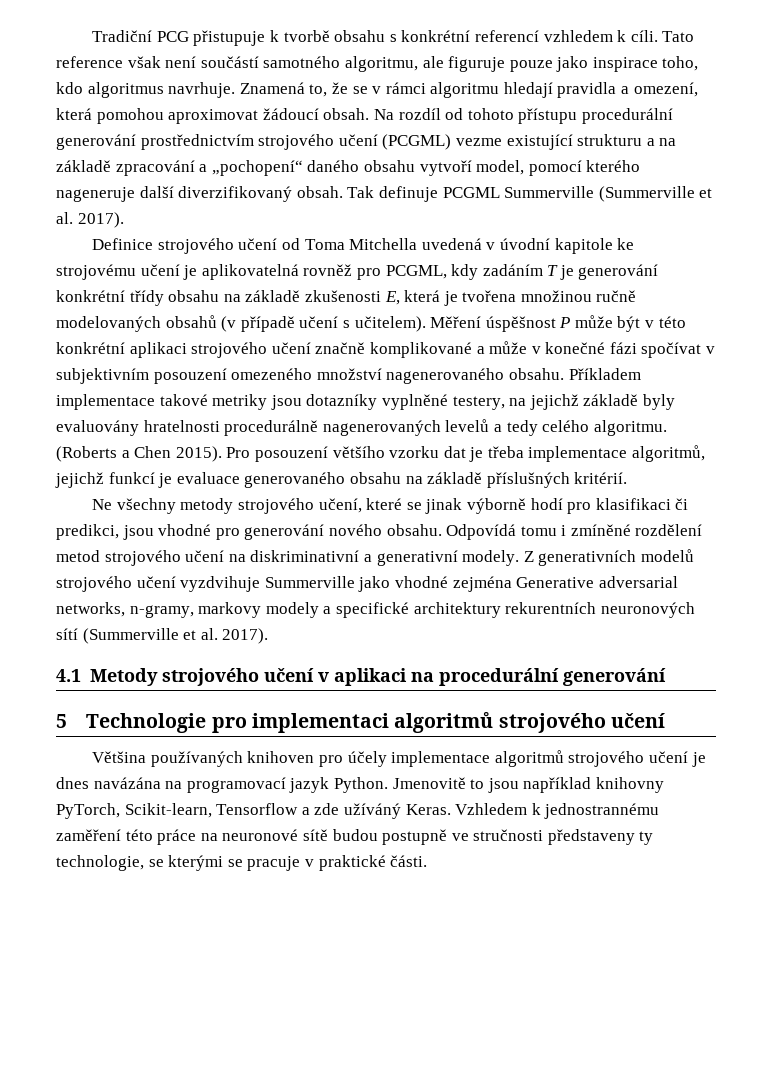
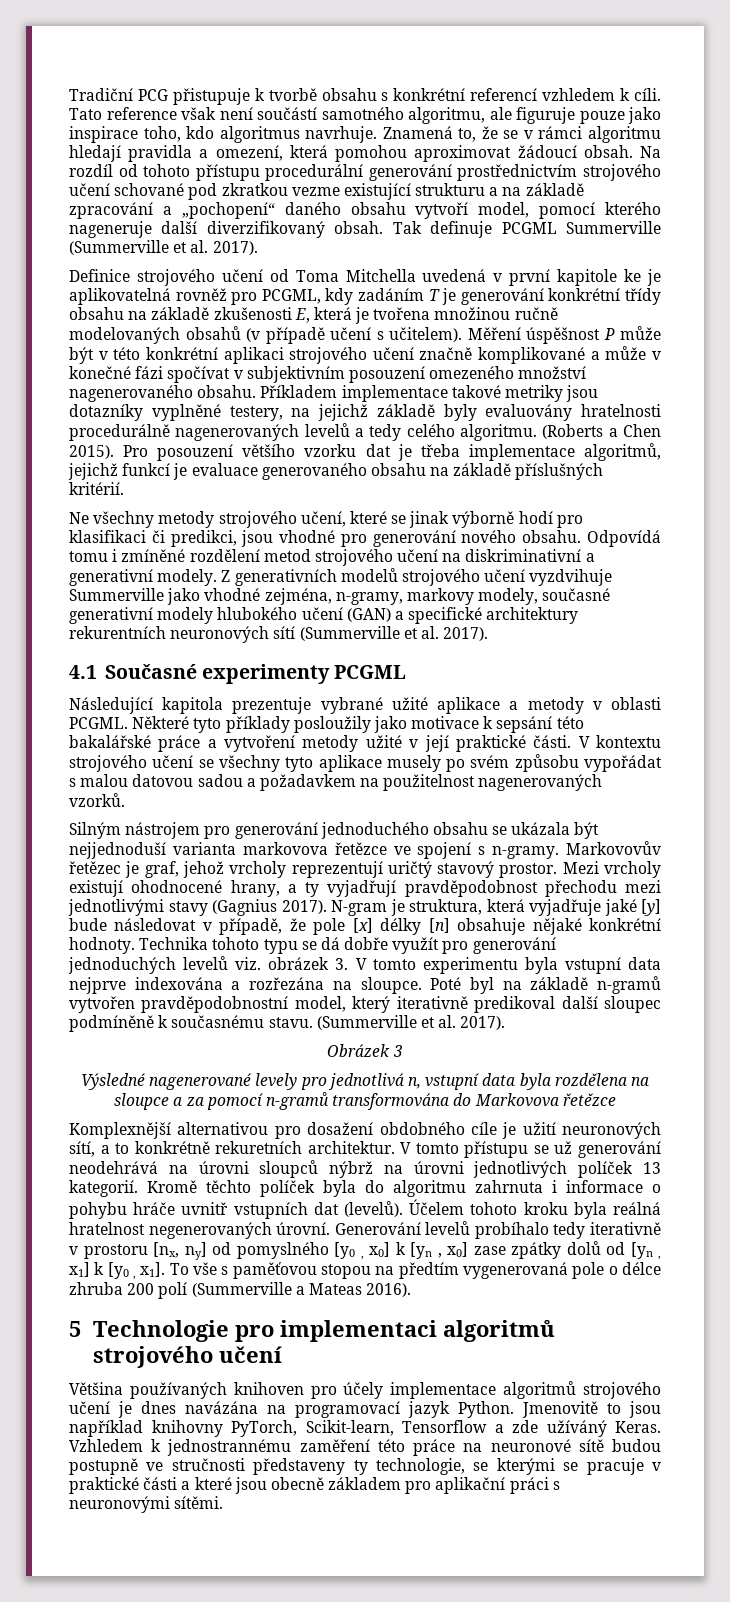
[382,134,452,150] (PCGML) -> [114,183,288,200] schované pod zkratkou
[500,238,551,250] úvodní -> [509,269,551,286] první
[56,264,180,280] strojovému učení -> (642, 275) none
[452,576,678,592] [56,602,319,618] zejména Generative adversarial networks, n-gramy, markovy modely -> [264,588,611,605] [69,607,391,624] zejména, n-gramy, markovy modely, současné generativní modely hlubokého učení (GAN)
[89,668,666,686] Metody strojového učení v aplikaci na procedurální generování -> [104,664,407,684] [69,697,661,714] [69,716,584,733] [69,735,662,752] [69,754,662,772] [69,774,603,791] [69,793,125,807] [69,822,600,839] [69,841,661,859] [69,861,661,878] [69,880,661,897] [68,899,661,916] [69,918,661,935] [69,937,556,954] [68,956,662,974] [69,976,661,994] [69,996,662,1013] [69,1015,506,1032] [327,1044,403,1057] [81,1073,649,1090] [114,1092,616,1110] [69,1122,661,1139] [69,1141,662,1158] [69,1160,661,1178] [69,1180,661,1197] [69,1199,661,1219] [69,1221,661,1239] [69,1241,661,1260] [69,1262,661,1280] [69,1282,412,1299] Současné experimenty PCGML // Následující kapitola prezentuje vybrané užité aplikace a metody v oblasti PCGML. Některé tyto příklady posloužily jako motivace k sepsání této bakalářské práce a vytvoření metody užité v její praktické části. V kontextu strojového učení se všechny tyto aplikace musely po svém způsobu vypořádat s malou datovou sadou a požadavkem na použitelnost nagenerovaných vzorků. // Silným nástrojem pro generování jednoduchého obsahu se ukázala být nejjednoduší varianta markovova řetězce ve spojení s n-gramy. Markovovův řetězec je graf, jehož vrcholy reprezentují uričtý stavový prostor. Mezi vrcholy existují ohodnocené hrany, a ty vyjadřují pravděpodobnost přechodu mezi jednotlivými stavy (Gagnius 2017). N-gram je struktura, která vyjadřuje jaké [y] bude následovat v případě, že pole [x] délky [n] obsahuje nějaké konkrétní hodnoty. Technika tohoto typu se dá dobře využít pro generování jednoduchých levelů viz. obrázek 3. V tomto experimentu byla vstupní data nejprve indexována a rozřezána na sloupce. Poté byl na základě n-gramů vytvořen pravděpodobnostní model, který iterativně predikoval další sloupec podmíněně k současnému stavu. (Summerville et al. 2017). // Obrázek 3 // Výsledné nagenerované levely pro jednotlivá n, vstupní data byla rozdělena na sloupce a za pomocí n-gramů transformována do Markovova řetězce // Komplexnější alternativou pro dosažení obdobného cíle je užití neuronových sítí, a to konkrétně rekuretních architektur. V tomto přístupu se už generování neodehrává na úrovni sloupců nýbrž na úrovni jednotlivých políček 13 kategorií. Kromě těchto políček byla do algoritmu zahrnuta i informace o pohybu hráče uvnitř vstupních dat (levelů). Účelem tohoto kroku byla reálná hratelnost negenerovaných úrovní. Generování levelů probíhalo tedy iterativně v prostoru [nx, ny] od pomyslného [y0 , x0] k [yn , x0] zase zpátky dolů od [yn , x1] k [y0 , x1]. To vše s paměťovou stopou na předtím vygenerovaná pole o délce zhruba 200 polí (Summerville a Mateas 2016).
[390,855,428,867] části. -> [143,1477,560,1494] [69,1496,224,1513] části a které jsou obecně základem pro aplikační práci s neuronovými sítěmi.

